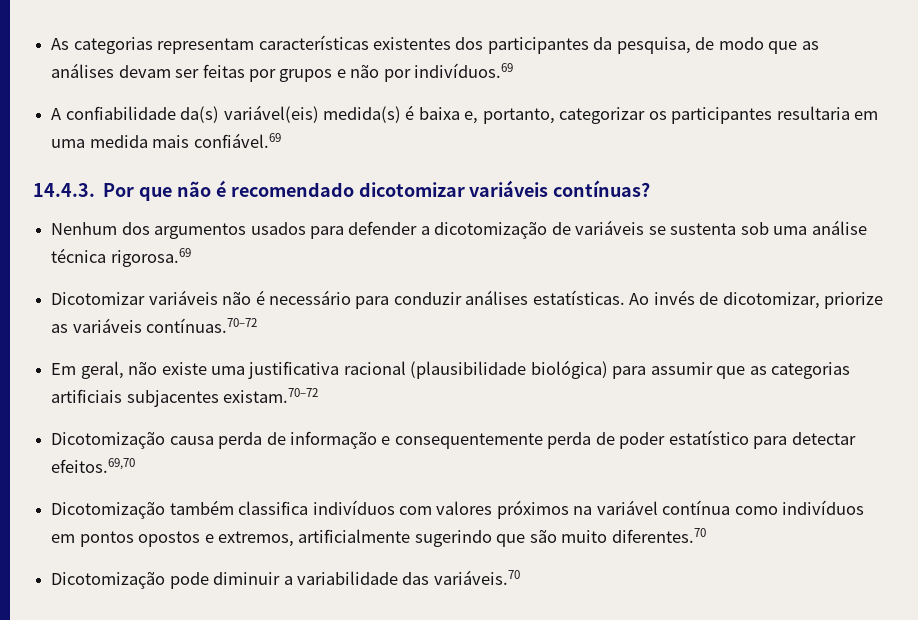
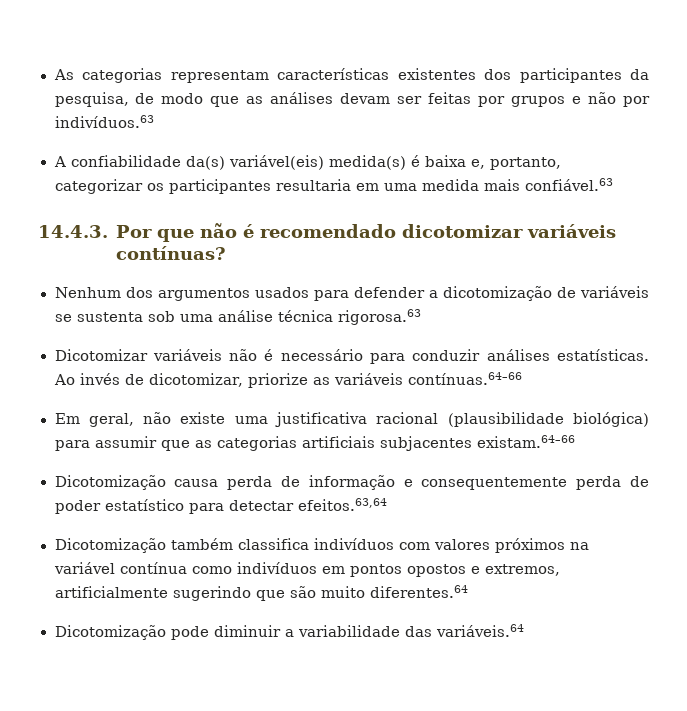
[414,63,514,78] indivíduos.69 -> [54,115,154,128] indivíduos.63
[193,133,281,148] confiável.69 -> [524,178,613,191] confiável.63
[110,248,191,267] rigorosa.69 -> [337,309,421,325] rigorosa.63
[146,318,258,333] contínuas.70–72 -> [408,372,523,385] contínuas.64–66
[223,388,319,403] existam.70–72 -> [476,435,575,448] existam.64–66
[51,458,136,473] efeitos.69,70 -> [297,498,387,511] efeitos.63,64
[611,528,706,543] diferentes.70 -> [369,585,468,598] diferentes.64
[433,570,520,585] variáveis.70 -> [435,624,524,637] variáveis.64

